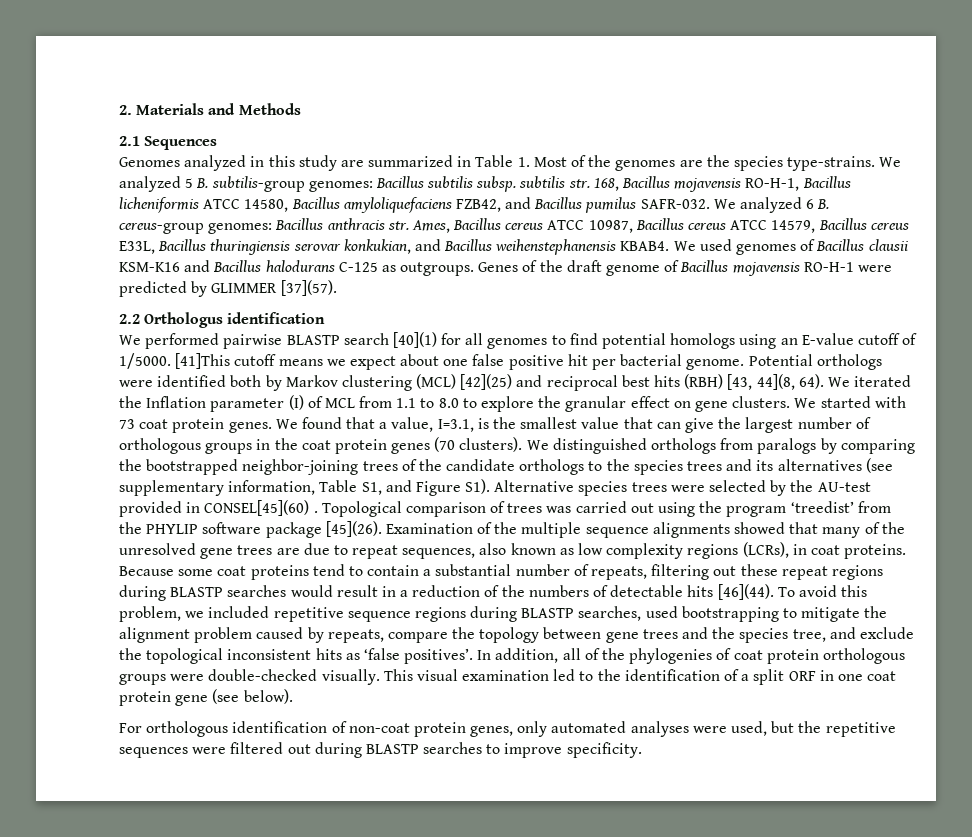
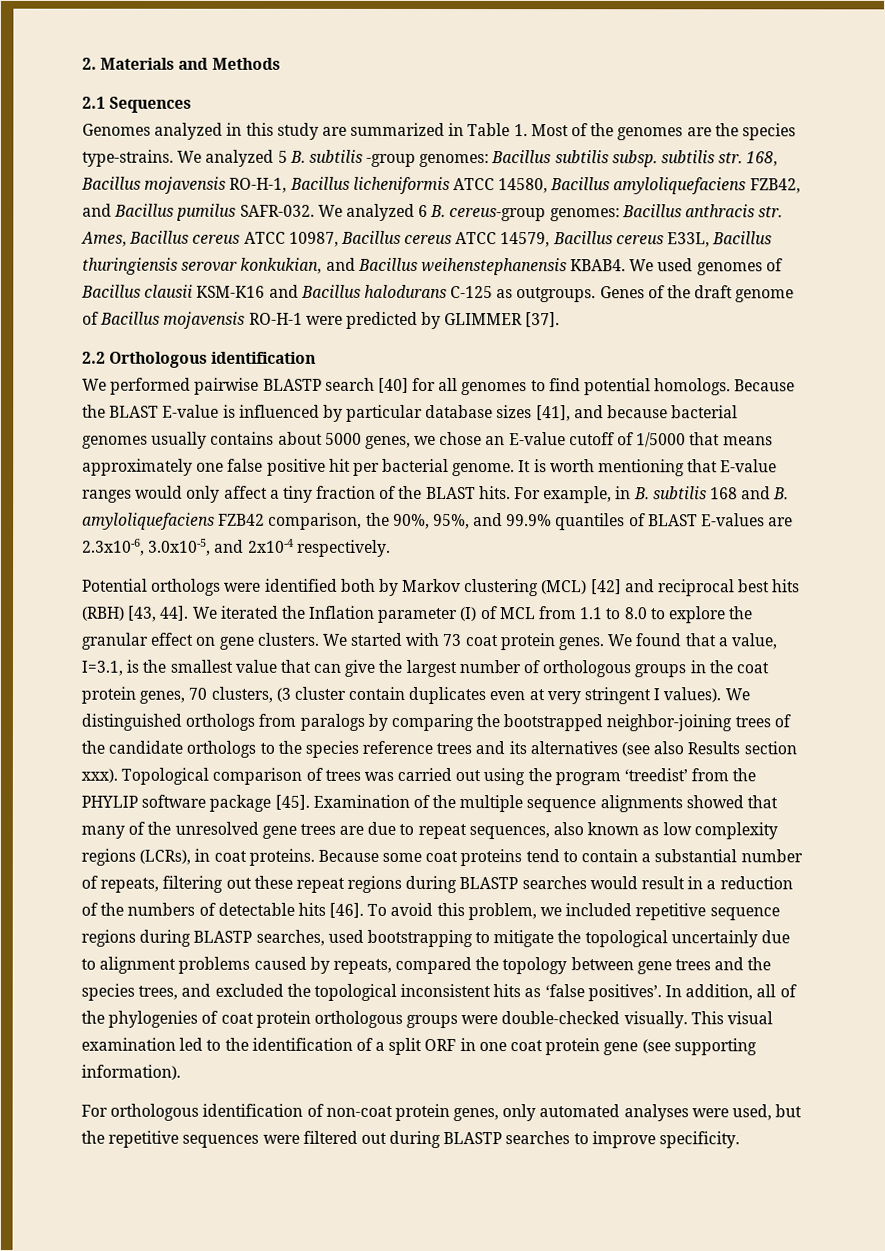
[211,176,305,192] subtilis-group -> [308,149,417,167] subtilis -group
[280,280,337,296] [37](57). -> [525,312,561,328] [37].
[144,312,224,328] Orthologus -> [109,351,209,368] Orthologous
[392,332,437,348] [40](1) -> [377,377,409,393] [40]
[670,333,918,349] [119,353,440,370] homologs using an E-value cutoff of 1/5000. [41]This cutoff means we expect about -> [654,378,796,396] [82,404,739,422] [82,431,773,449] [82,458,193,476] homologs. Because the BLAST E-value is influenced by particular database sizes [41], and because bacterial genomes usually contains about 5000 genes, we chose an E-value cutoff of 1/5000 that means approximately
(745, 364) none -> [518,459,778,477] [82,485,790,504] [82,512,794,531] [82,538,391,557] It is worth mentioning that E-value ranges would only affect a tiny fraction of the BLAST hits. For example, in B. subtilis 168 and B. amyloliquefaciens FZB42 comparison, the 90%, 95%, and 99.9% quantiles of BLAST E-values are 2.3x10-6, 3.0x10-5, and 2x10-4 respectively. //
[460,374,513,390] [42](25) -> [590,579,622,595] [42]
[756,374,824,390] 44](8, 64). -> [160,605,190,621] 44].
[391,437,523,454] genes (70 clusters). -> [139,686,722,705] genes, 70 clusters, (3 cluster contain duplicates even at very stringent I values).
(683, 467) none -> [362,740,434,754] reference
[119,479,871,496] [119,500,318,517] supplementary information, Table S1, and Figure S1). Alternative species trees were selected by the AU-test provided in CONSEL[45](60) . -> [653,741,797,755] [81,768,118,783] also Results section xxx).
[325,521,382,537] [45](26). -> [274,794,310,810] [45].
[717,584,774,600] [46](44). -> [329,902,365,918] [46].
[119,627,253,643] alignment problem -> [584,930,791,948] [81,956,251,974] topological uncertainly due to alignment problems
[387,632,448,643] compare -> [395,956,473,975] compared
[792,627,914,642] tree, and exclude -> [138,983,284,1000] trees, and excluded
[243,689,293,704] below). -> [673,1038,757,1056] [81,1064,181,1080] supporting information).

